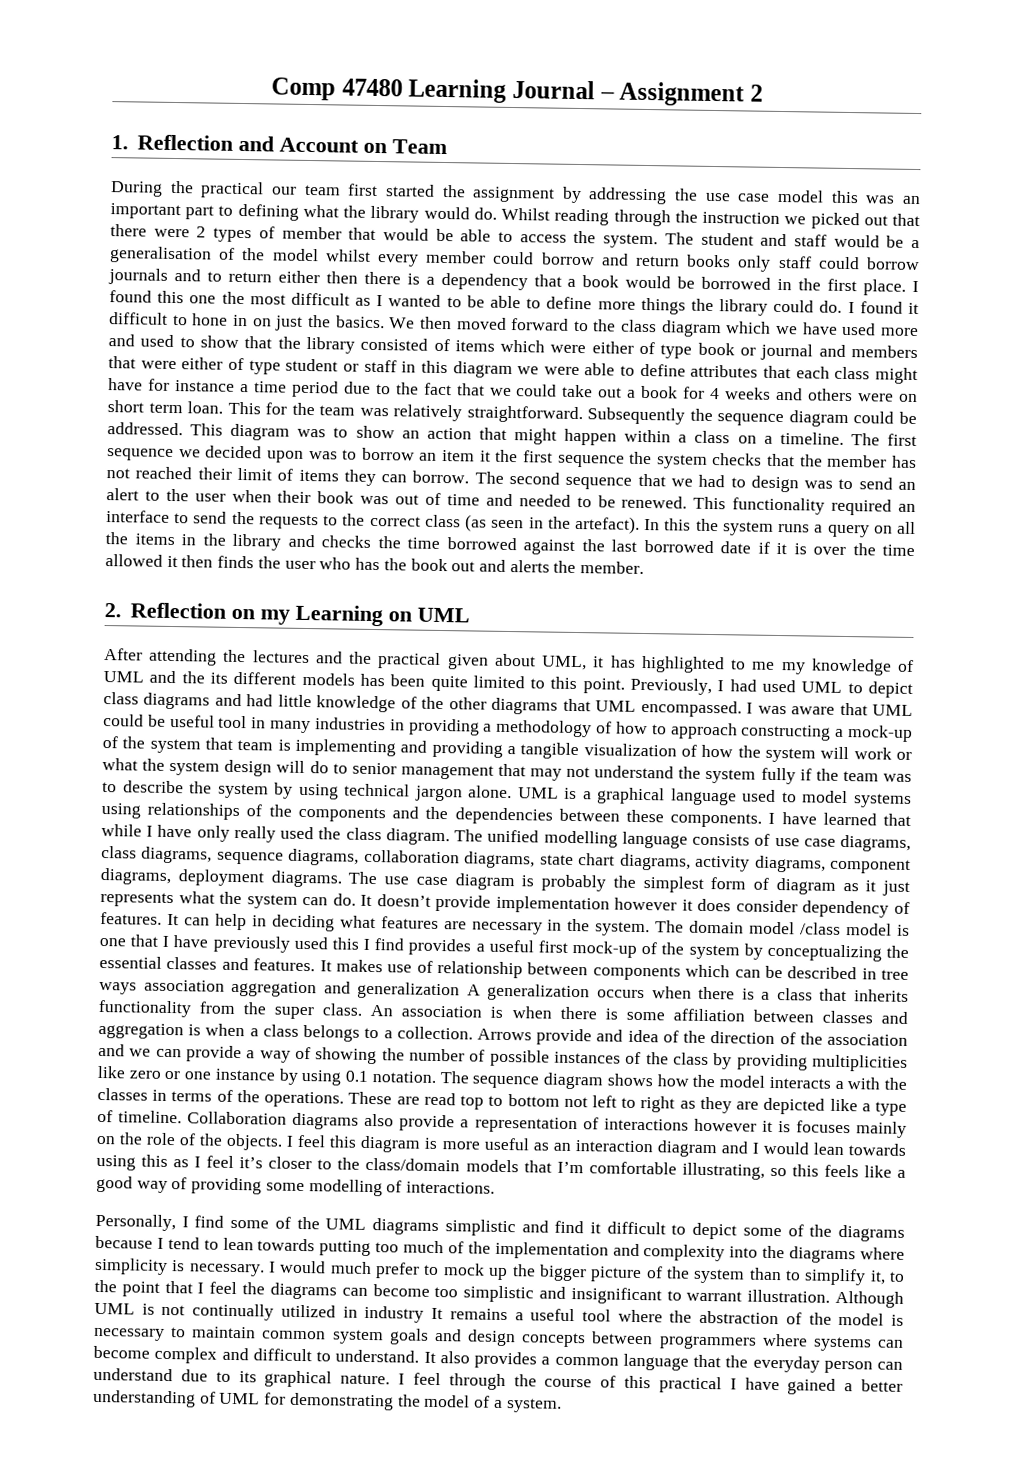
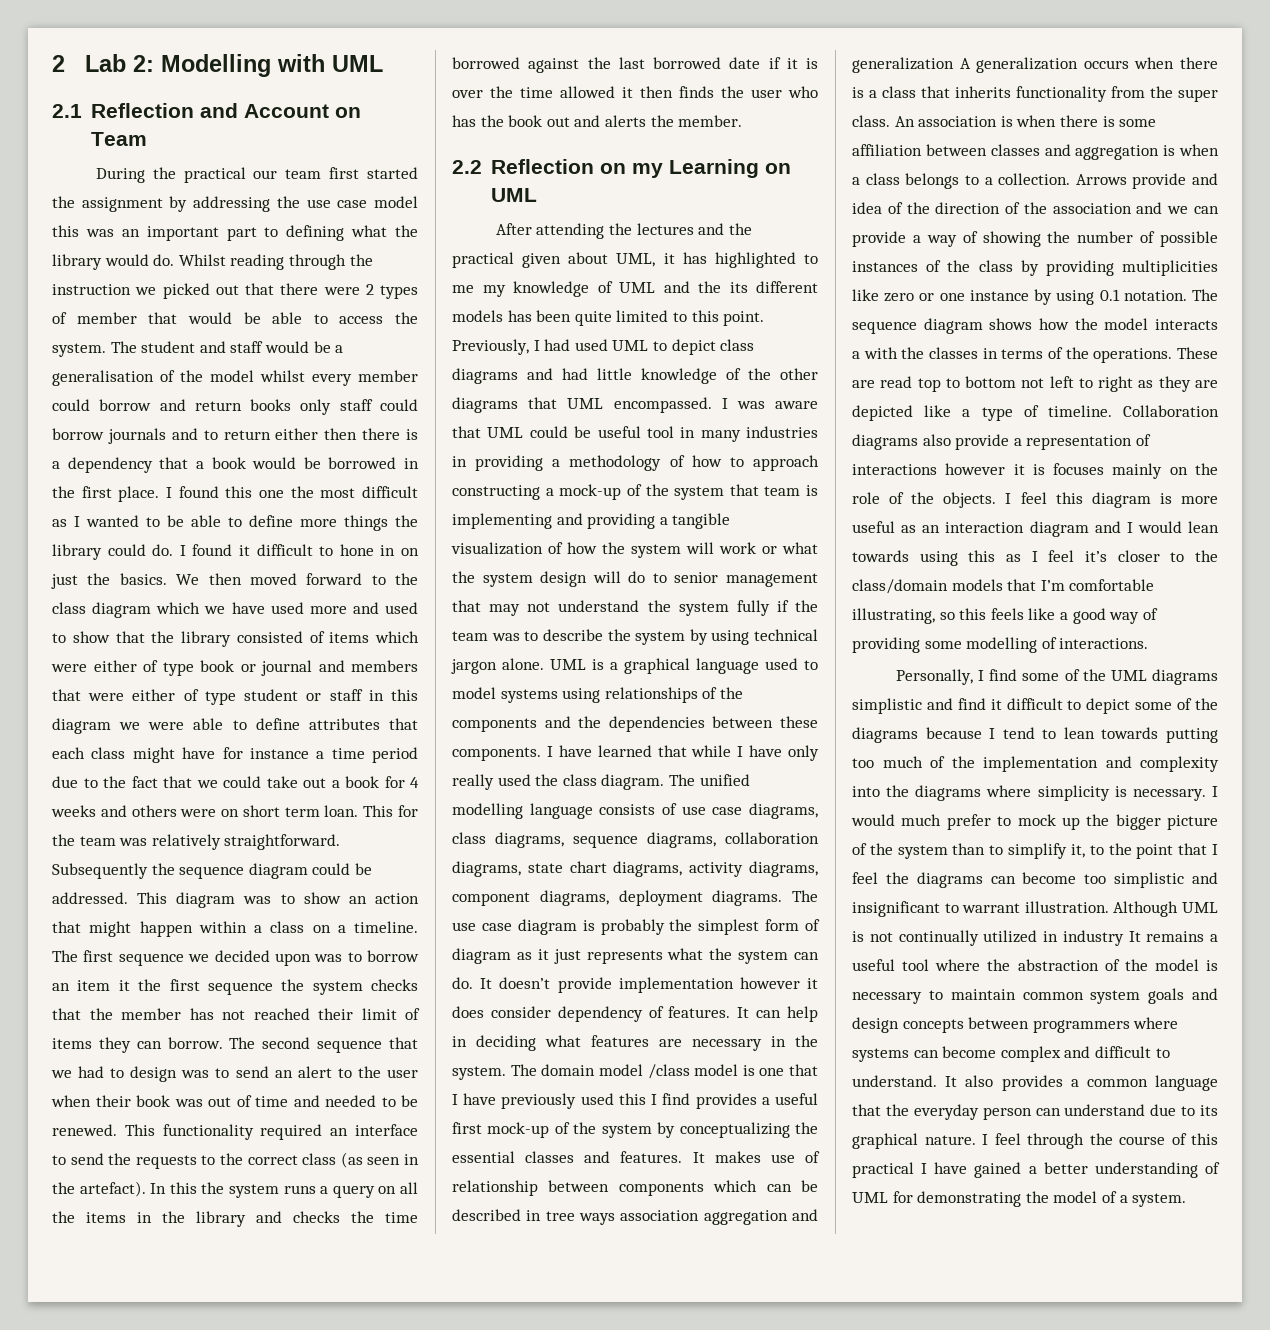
[271,77,763,107] [111,135,129,150] Comp 47480 Learning Journal – Assignment 2 // 1. -> [52,54,384,77] [52,104,82,118] 2 Lab 2: Modelling with UML // 2.1
[104,603,122,618] 2. -> [452,160,482,174] 2.2

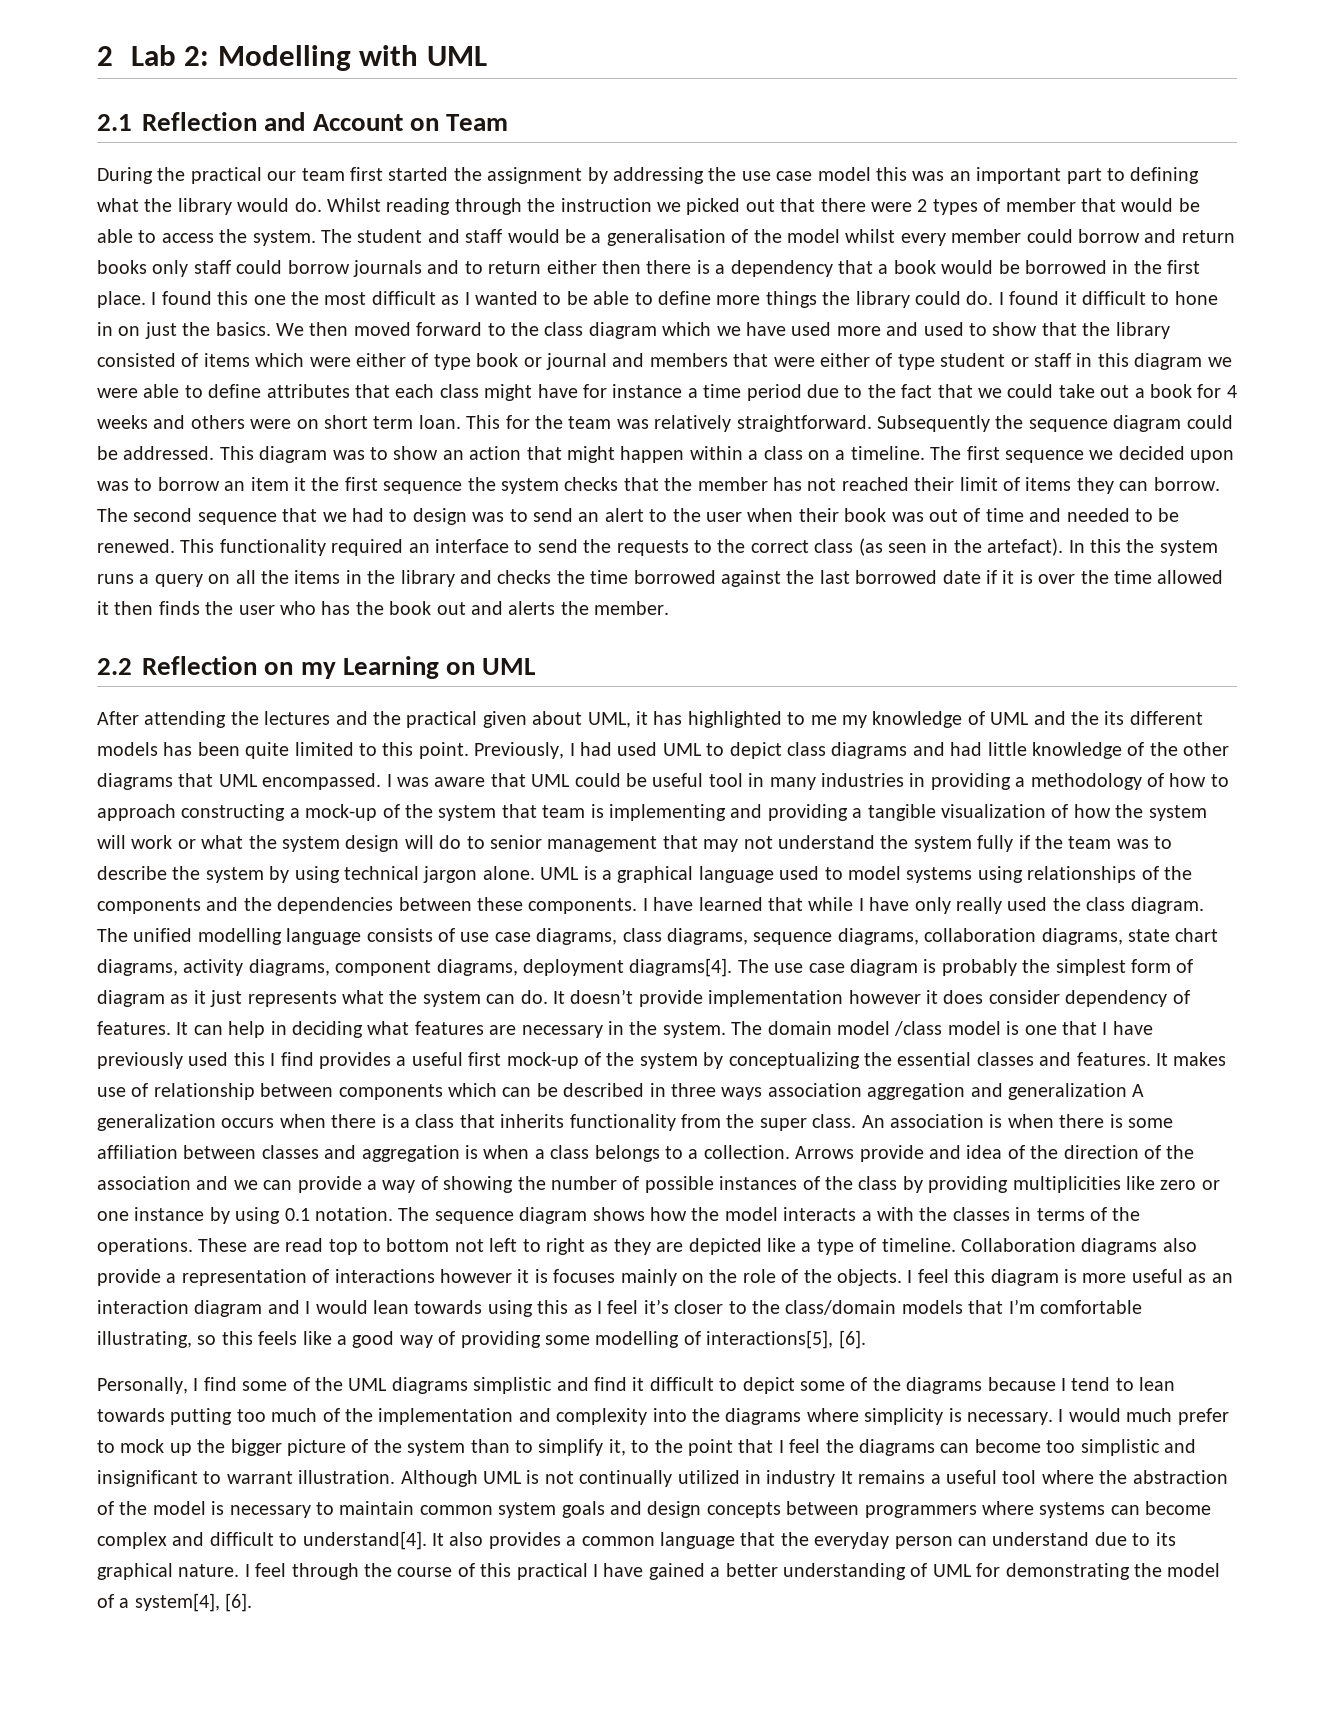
[712,890,783,906] diagrams. -> [629,958,733,977] diagrams[4].
[545,1211,575,1221] tree -> [670,1083,716,1097] three
[1059,638,1149,649] interactions. -> [706,1330,866,1349] interactions[5], [6].
[852,1075,937,1087] understand. -> [302,1531,427,1550] understand[4].
[1132,1193,1187,1207] system. -> [134,1593,253,1612] system[4], [6].

